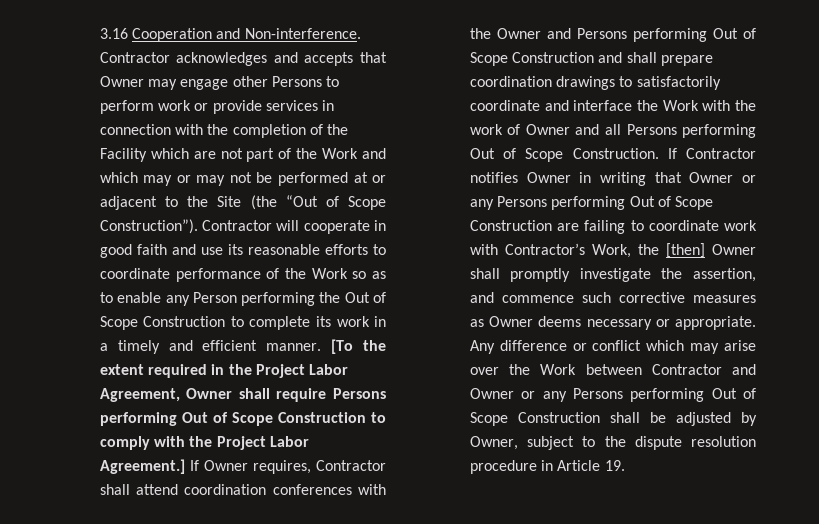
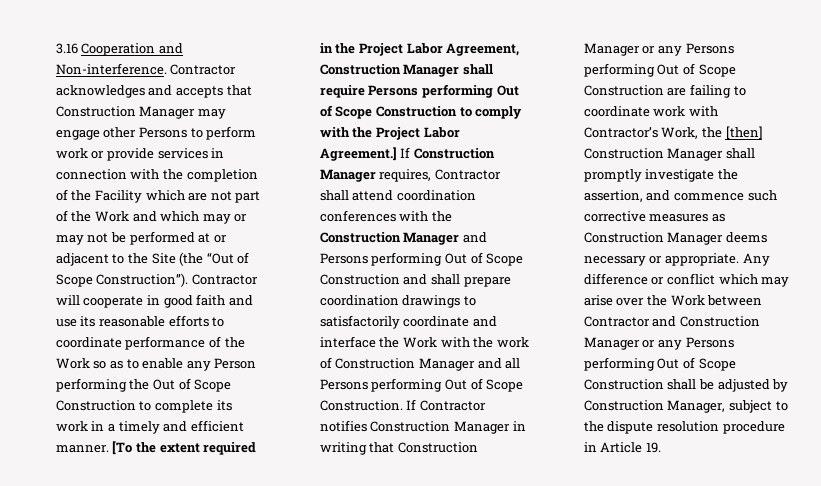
[99,76,144,87] Owner -> [55,106,196,119] Construction Manager
[186,388,233,399] Owner -> [319,64,460,77] Construction Manager
[203,460,248,471] Owner -> [413,148,495,159] [319,169,376,182] Construction Manager
[496,28,541,39] Owner -> [319,232,460,245] Construction Manager
[525,124,570,135] Owner -> [335,358,475,371] Construction Manager
[526,172,571,183] Owner -> [370,421,510,434] Construction Manager
[689,172,734,183] Owner -> [397,442,478,453] [583,43,640,56] Construction Manager
[712,244,756,255] Owner -> [583,148,724,161] Construction Manager
[489,316,534,327] Owner -> [583,232,724,245] Construction Manager
[469,388,514,399] Owner -> [679,316,760,327] [583,337,640,350] Construction Manager
[469,436,518,450] Owner, -> [583,400,726,413] Construction Manager,

